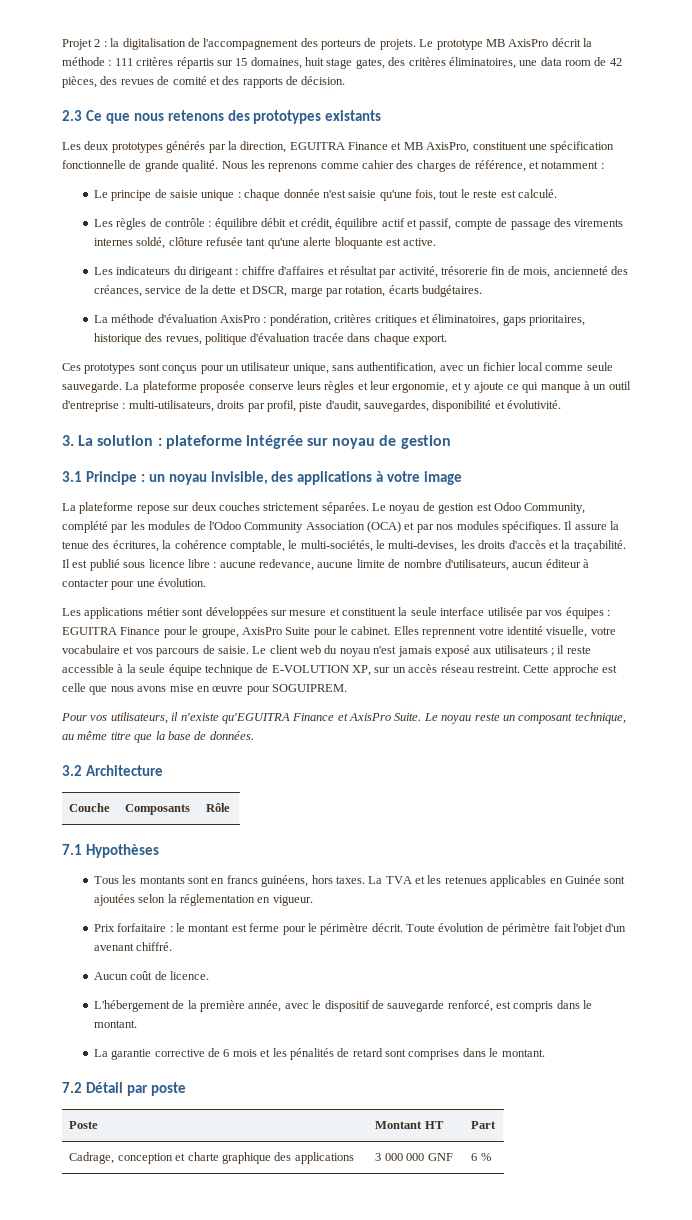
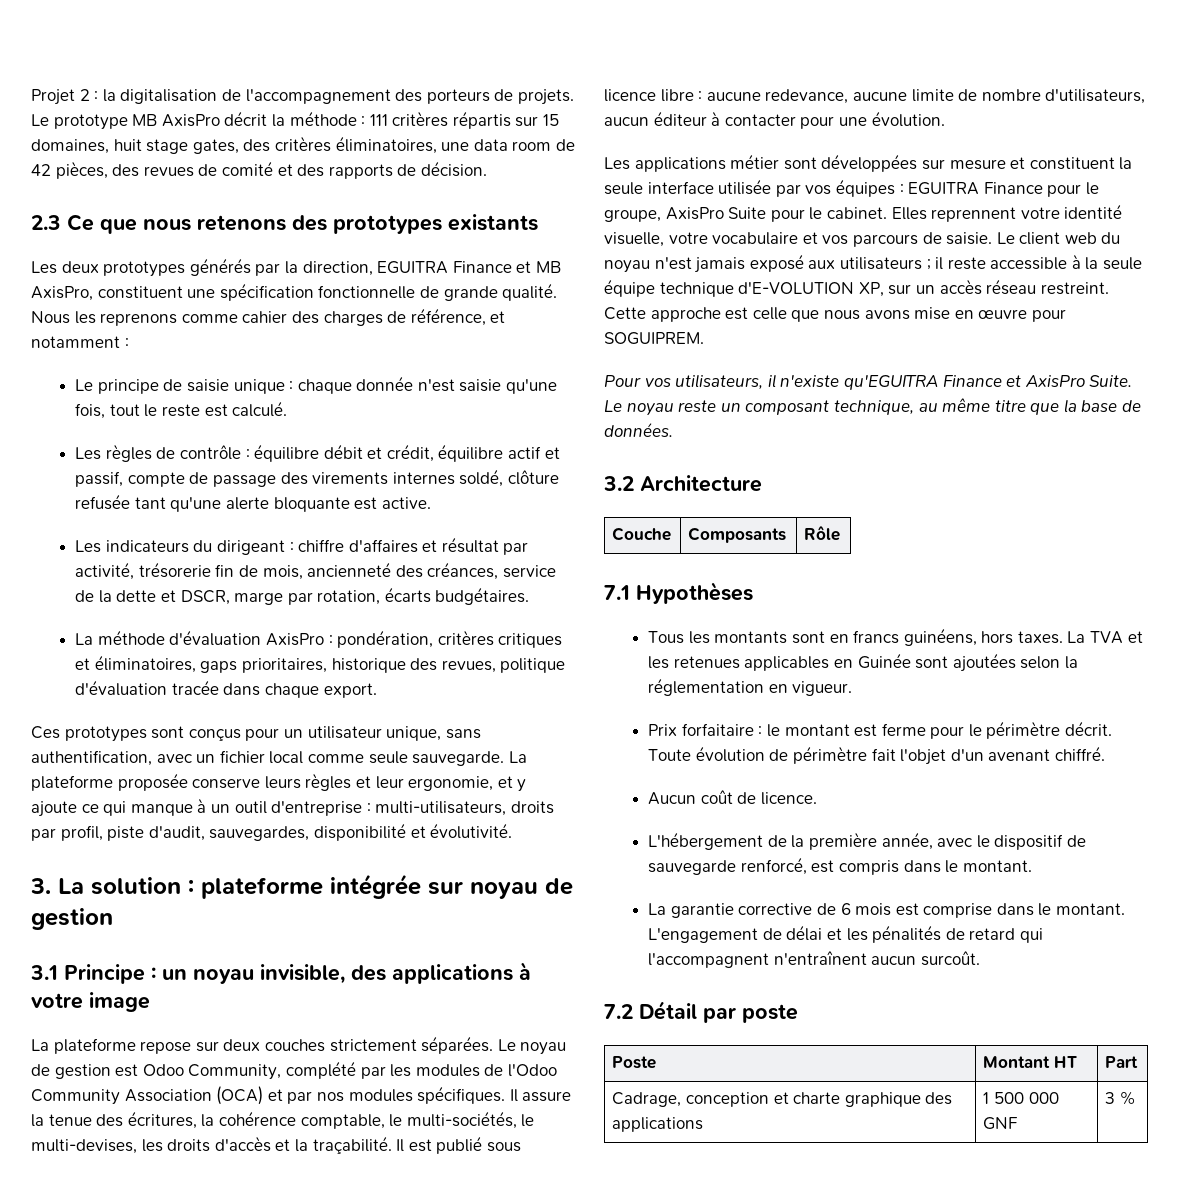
[256,664,349,673] de E-VOLUTION -> [738,282,855,294] d'E-VOLUTION
(257, 1053) none -> [895,903,1126,918] [648,925,823,943] est comprise dans le montant. L'engagement de délai
[385,1048,545,1060] sont comprises dans le montant. -> [1019,928,1043,943] [648,951,980,968] qui l'accompagnent n'entraînent aucun surcoût.
[375,1153,403,1161] 3 000 -> [983,1092,1024,1104] 1 500
[471,1153,478,1161] 6 -> [1105,1092,1116,1104] 3

